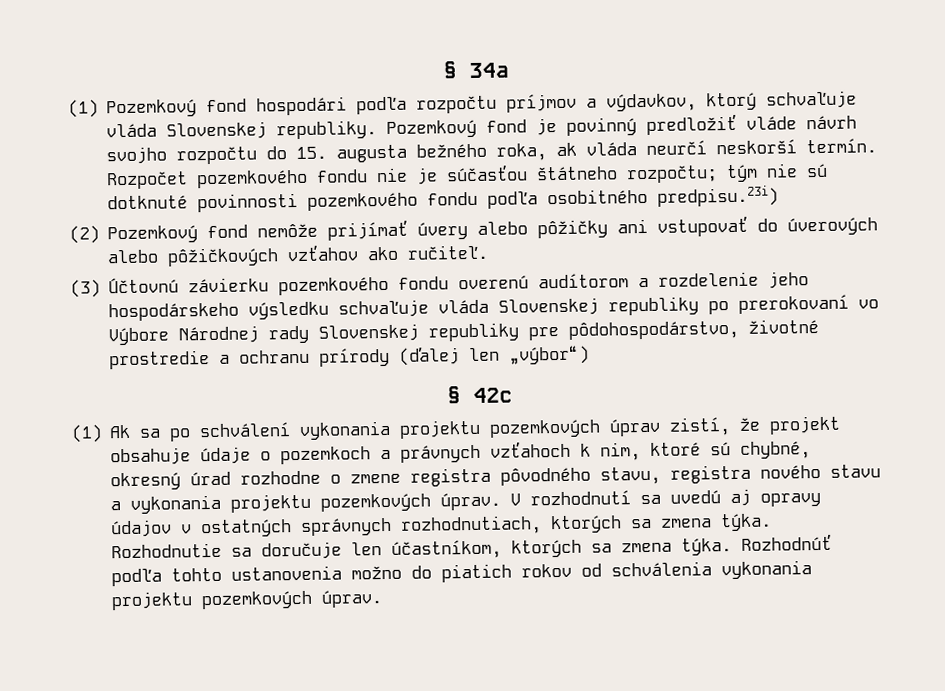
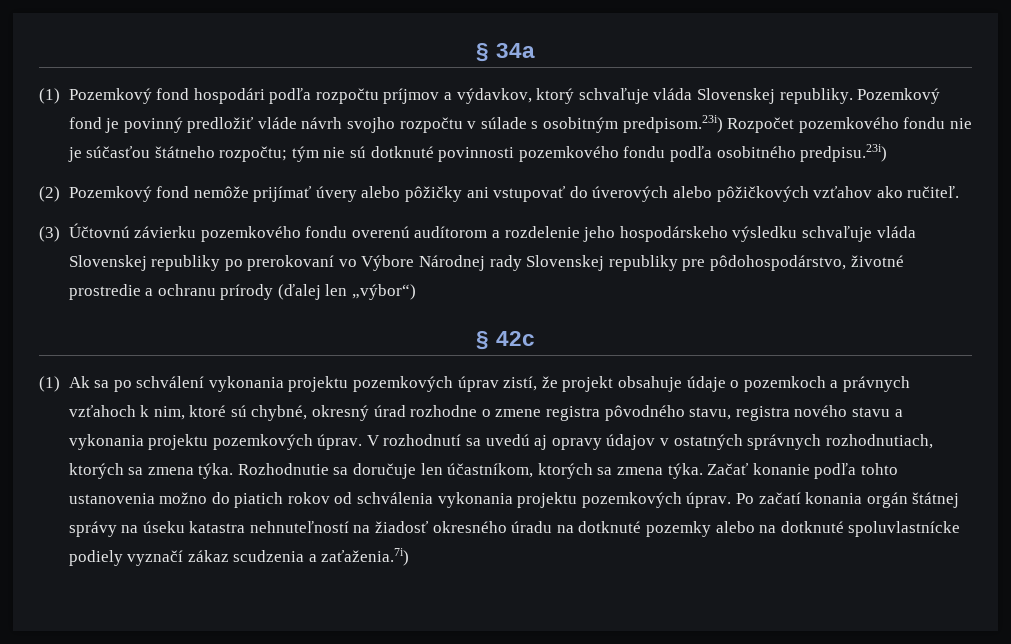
[266,138,878,163] do 15. augusta bežného roka, ak vláda neurčí neskorší termín. -> [467,115,723,133] v súlade s osobitným predpisom.23i)
[741,533,833,551] Rozhodnúť -> [707,463,810,475] Začať konanie
(384, 599) none -> [735,492,960,508] [68,521,961,537] [68,548,410,566] Po začatí konania orgán štátnej správy na úseku katastra nehnuteľností na žiadosť okresného úradu na dotknuté pozemky alebo na dotknuté spoluvlastnícke podiely vyznačí zákaz scudzenia a zaťaženia.7i)

